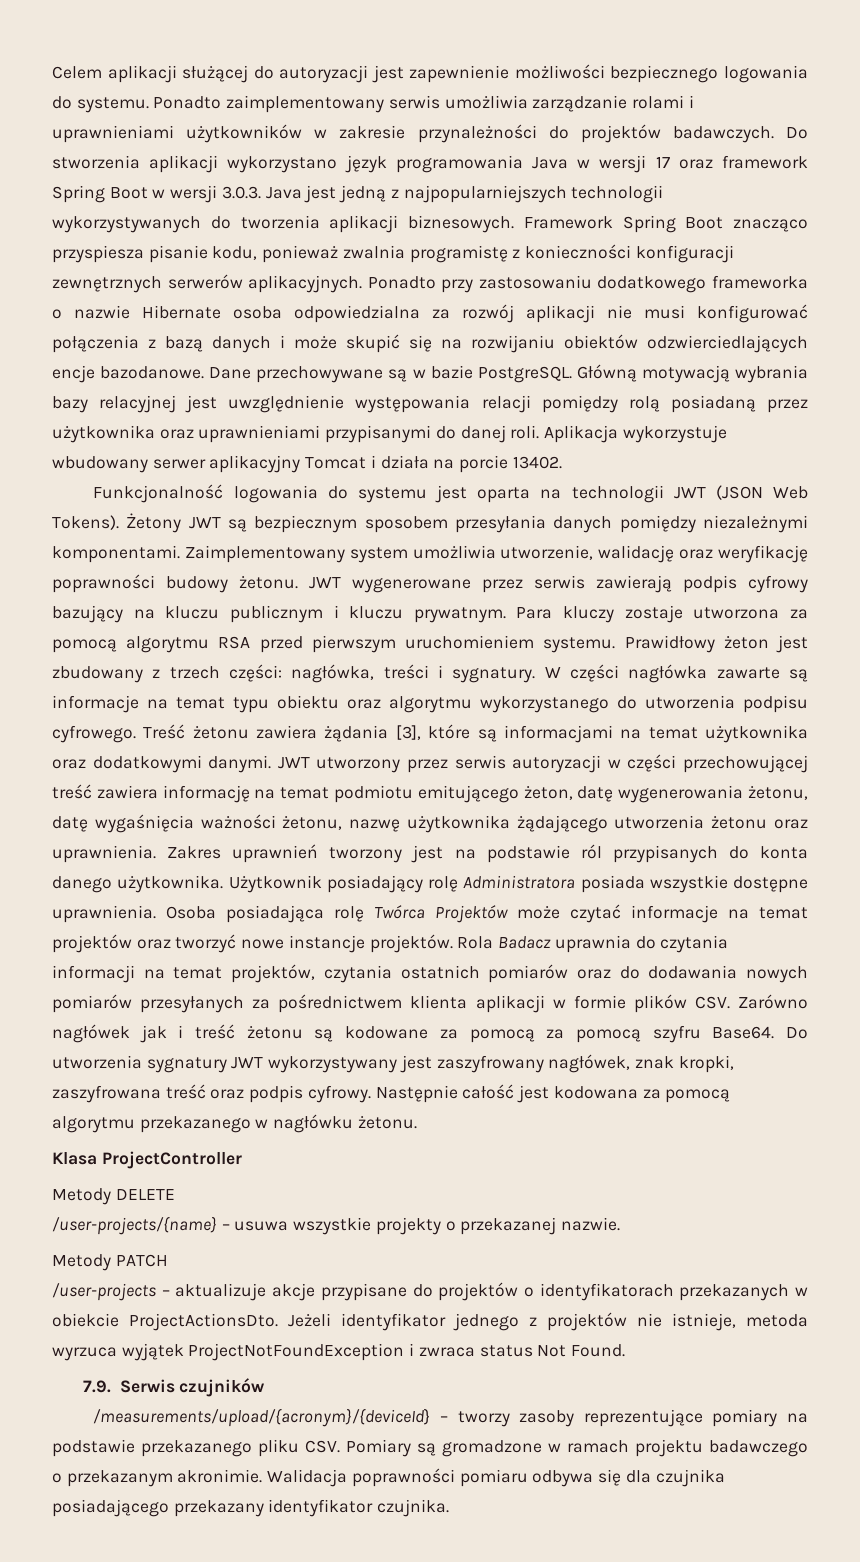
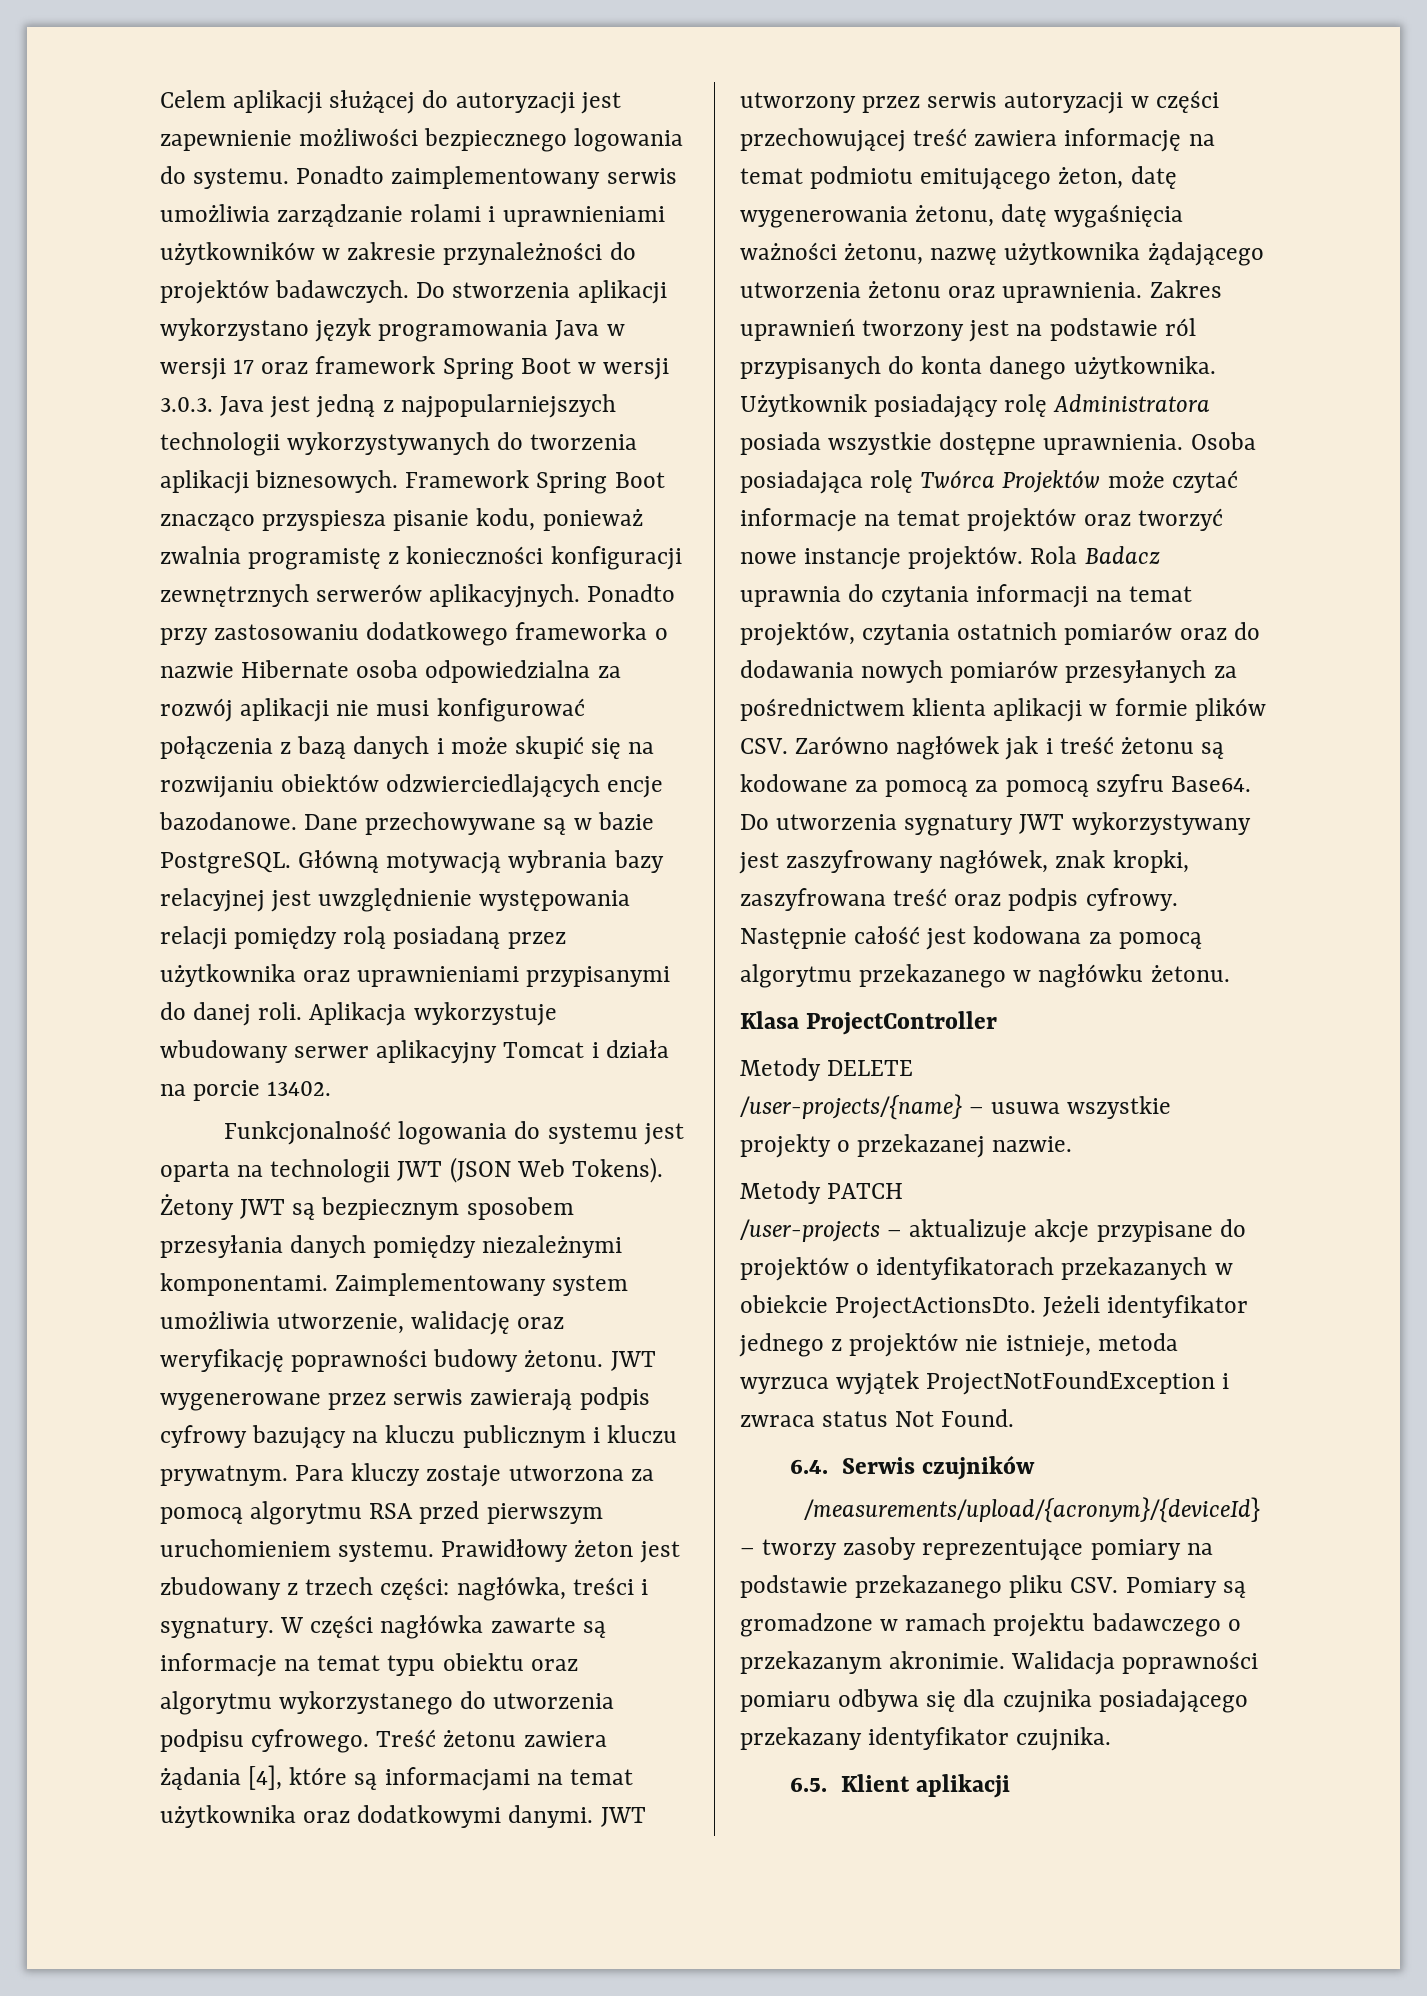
[395,725,421,740] [3], -> [248,1765,283,1790] [4],
[82,1380,111,1393] 7.9. -> [790,1459,829,1474] 6.4.
(450, 1508) none -> [790,1774,1010,1798] // 6.5. Klient aplikacji

